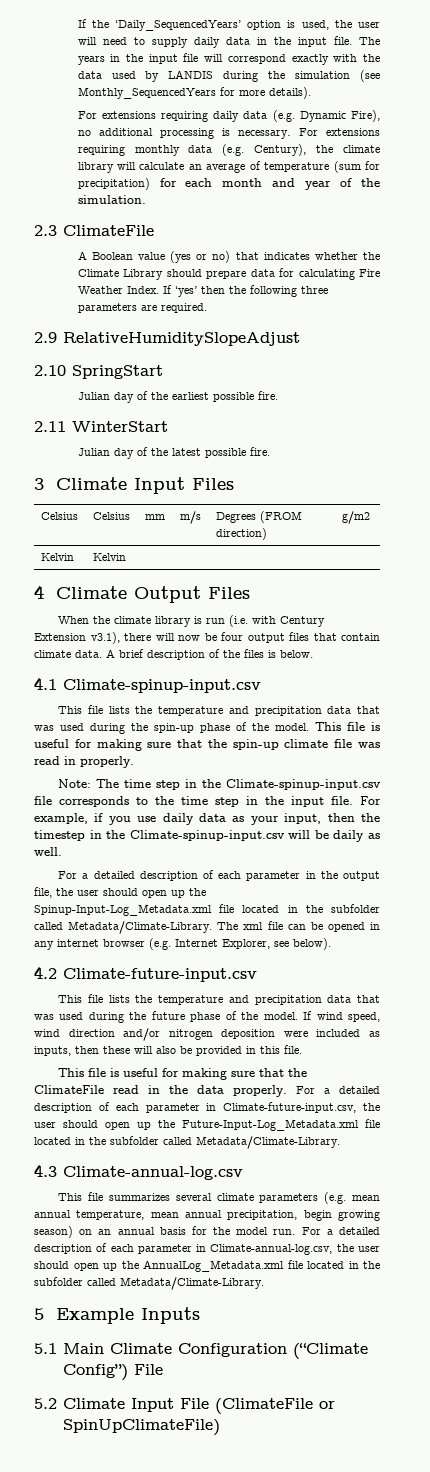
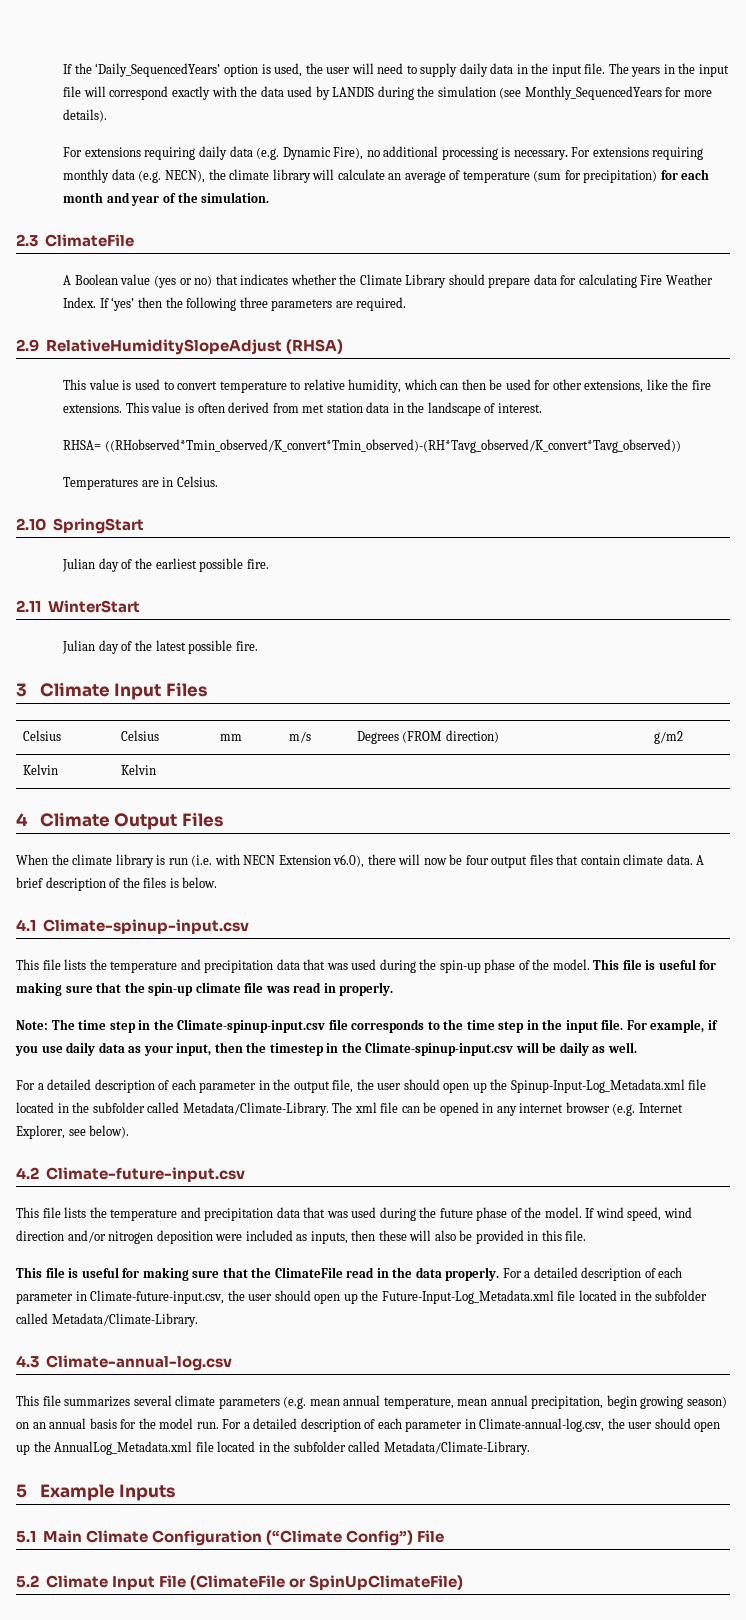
[254,144,307,156] Century), -> [164,170,205,183] NECN),
(300, 339) none -> [285,339,343,354] [63,379,711,393] [63,402,542,416] [63,439,681,453] [63,476,218,490] (RHSA) // This value is used to convert temperature to relative humidity, which can then be used for other extensions, like the fire extensions. This value is often derived from met station data in the landscape of interest. // RHSA= ((RHobserved*Tmin_observed/K_convert*Tmin_observed)-(RH*Tavg_observed/K_convert*Tavg_observed)) // Temperatures are in Celsius.
[280,616,326,627] [34,632,120,644] Century Extension v3.1), -> [243,854,365,868] NECN Extension v6.0),

